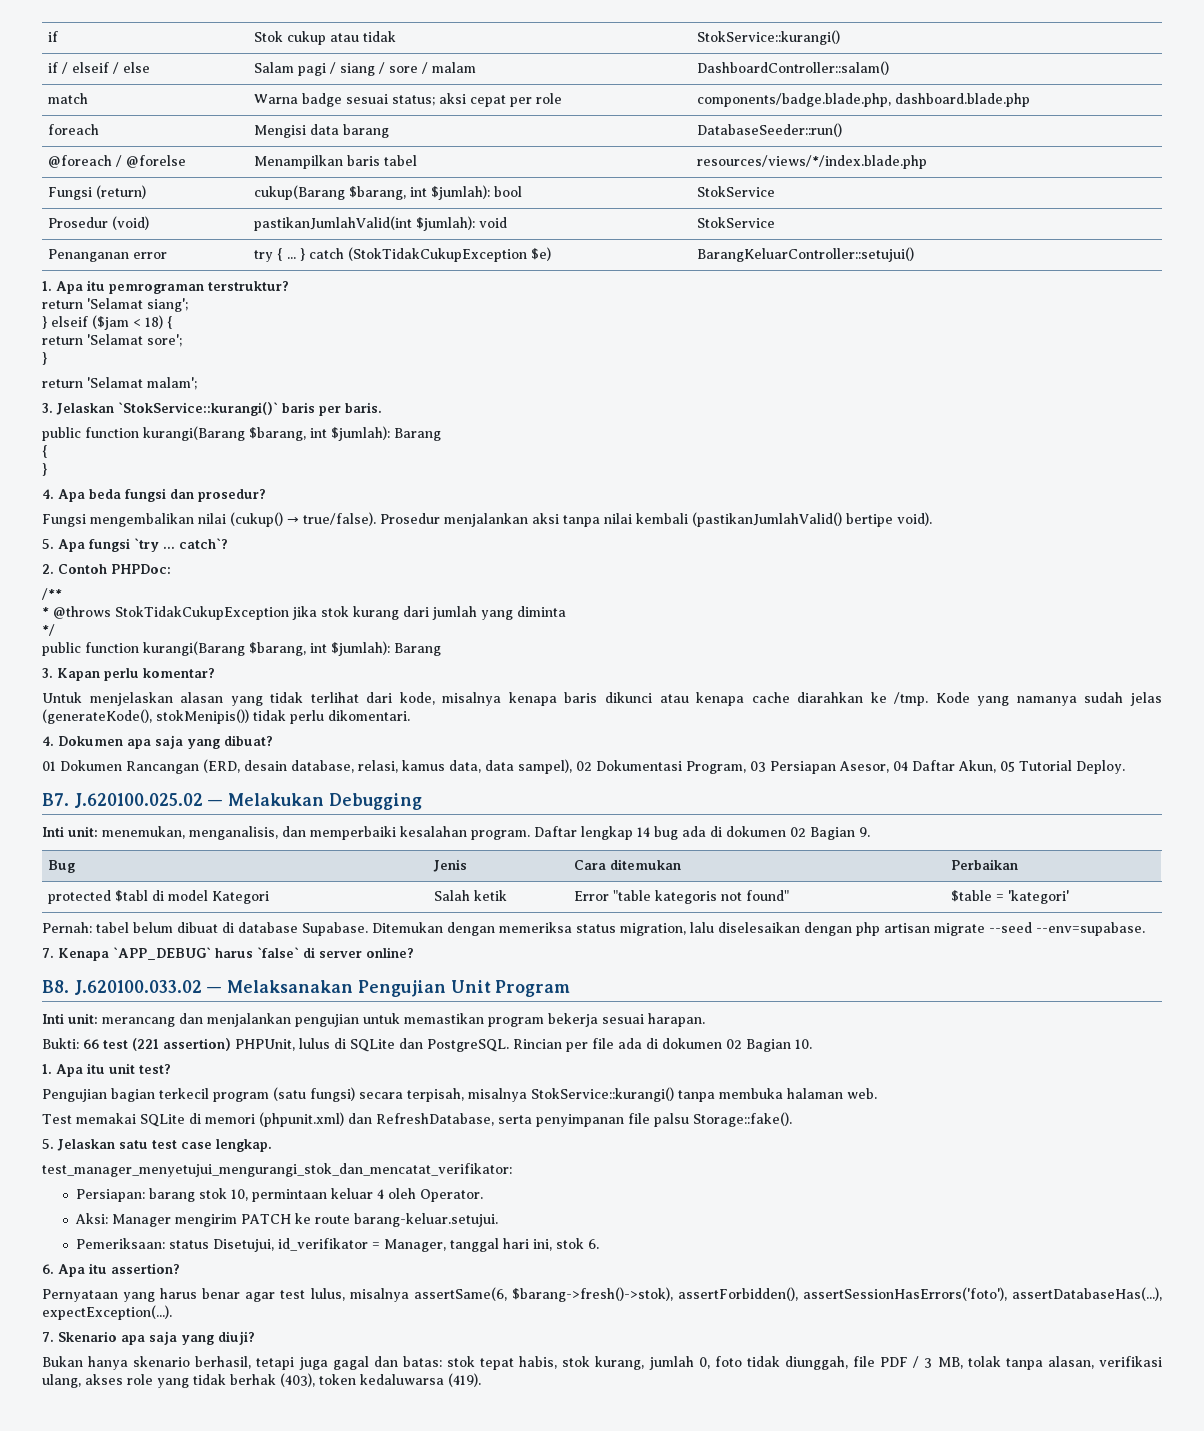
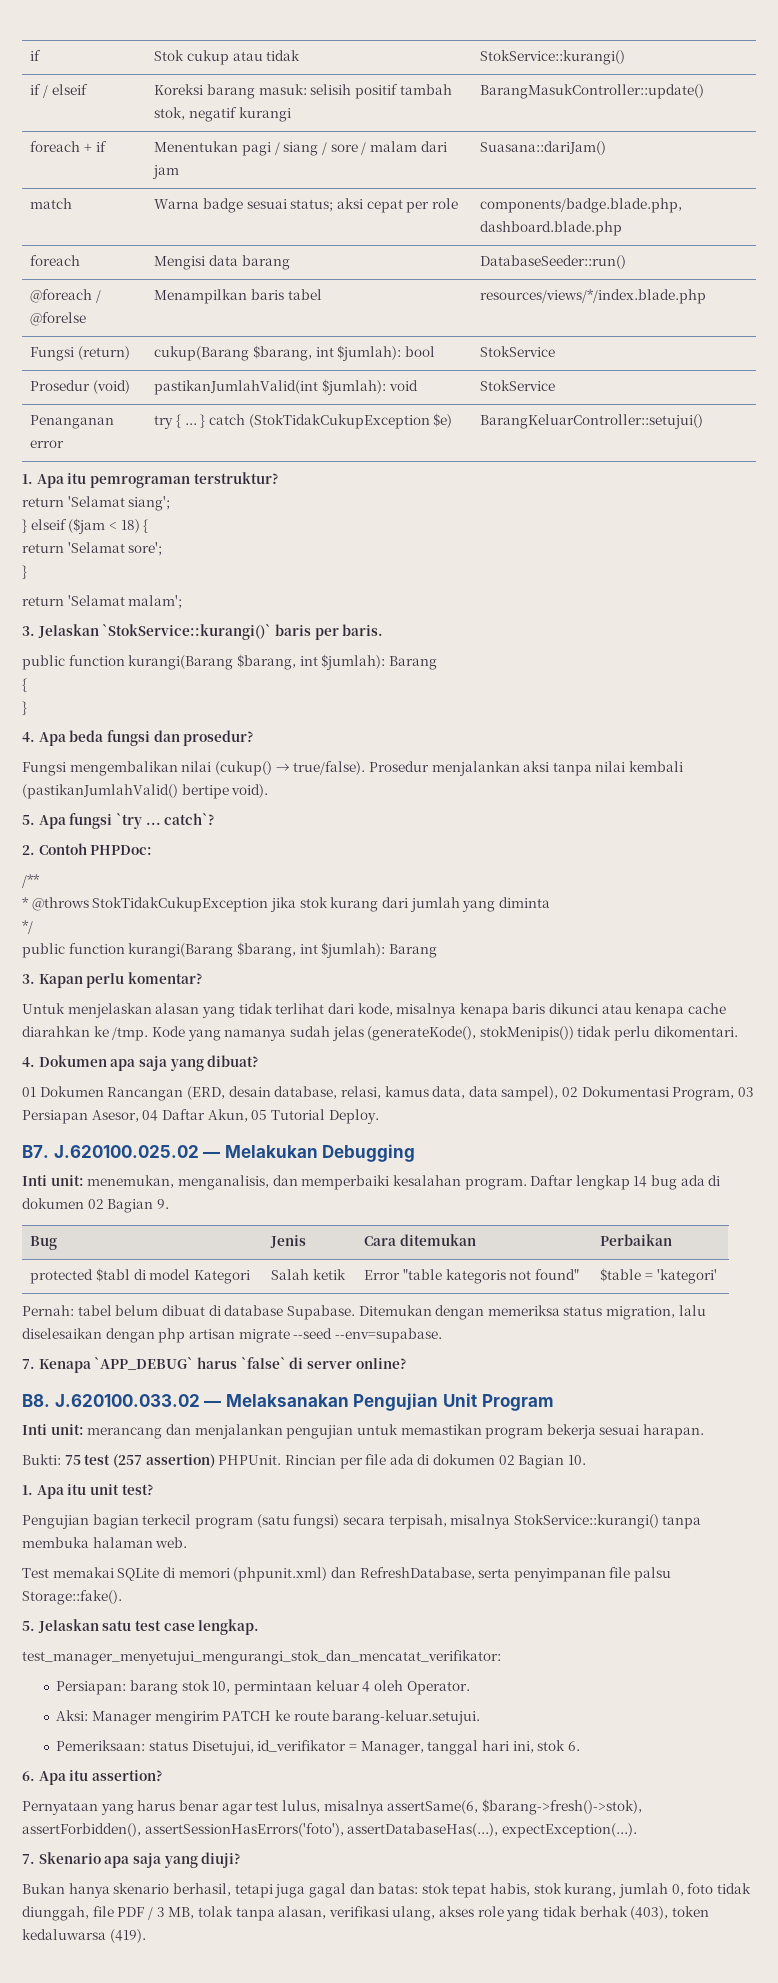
[112,62,150,74] [253,62,294,73] / else | Salam -> [154,84,452,99] [154,107,291,122] [480,84,705,99] [30,141,107,152] [154,141,239,152] | Koreksi barang masuk: selisih positif tambah stok, negatif kurangi | BarangMasukController::update() // foreach + if | Menentukan
[696,61,889,75] | DashboardController::salam() -> [420,141,447,152] [152,165,180,179] [480,141,607,155] dari jam | Suasana::dariJam()
[83,1038,509,1052] 66 test (221 assertion) PHPUnit, lulus di SQLite dan PostgreSQL. -> [64,1454,282,1468] 75 test (257 assertion) PHPUnit.

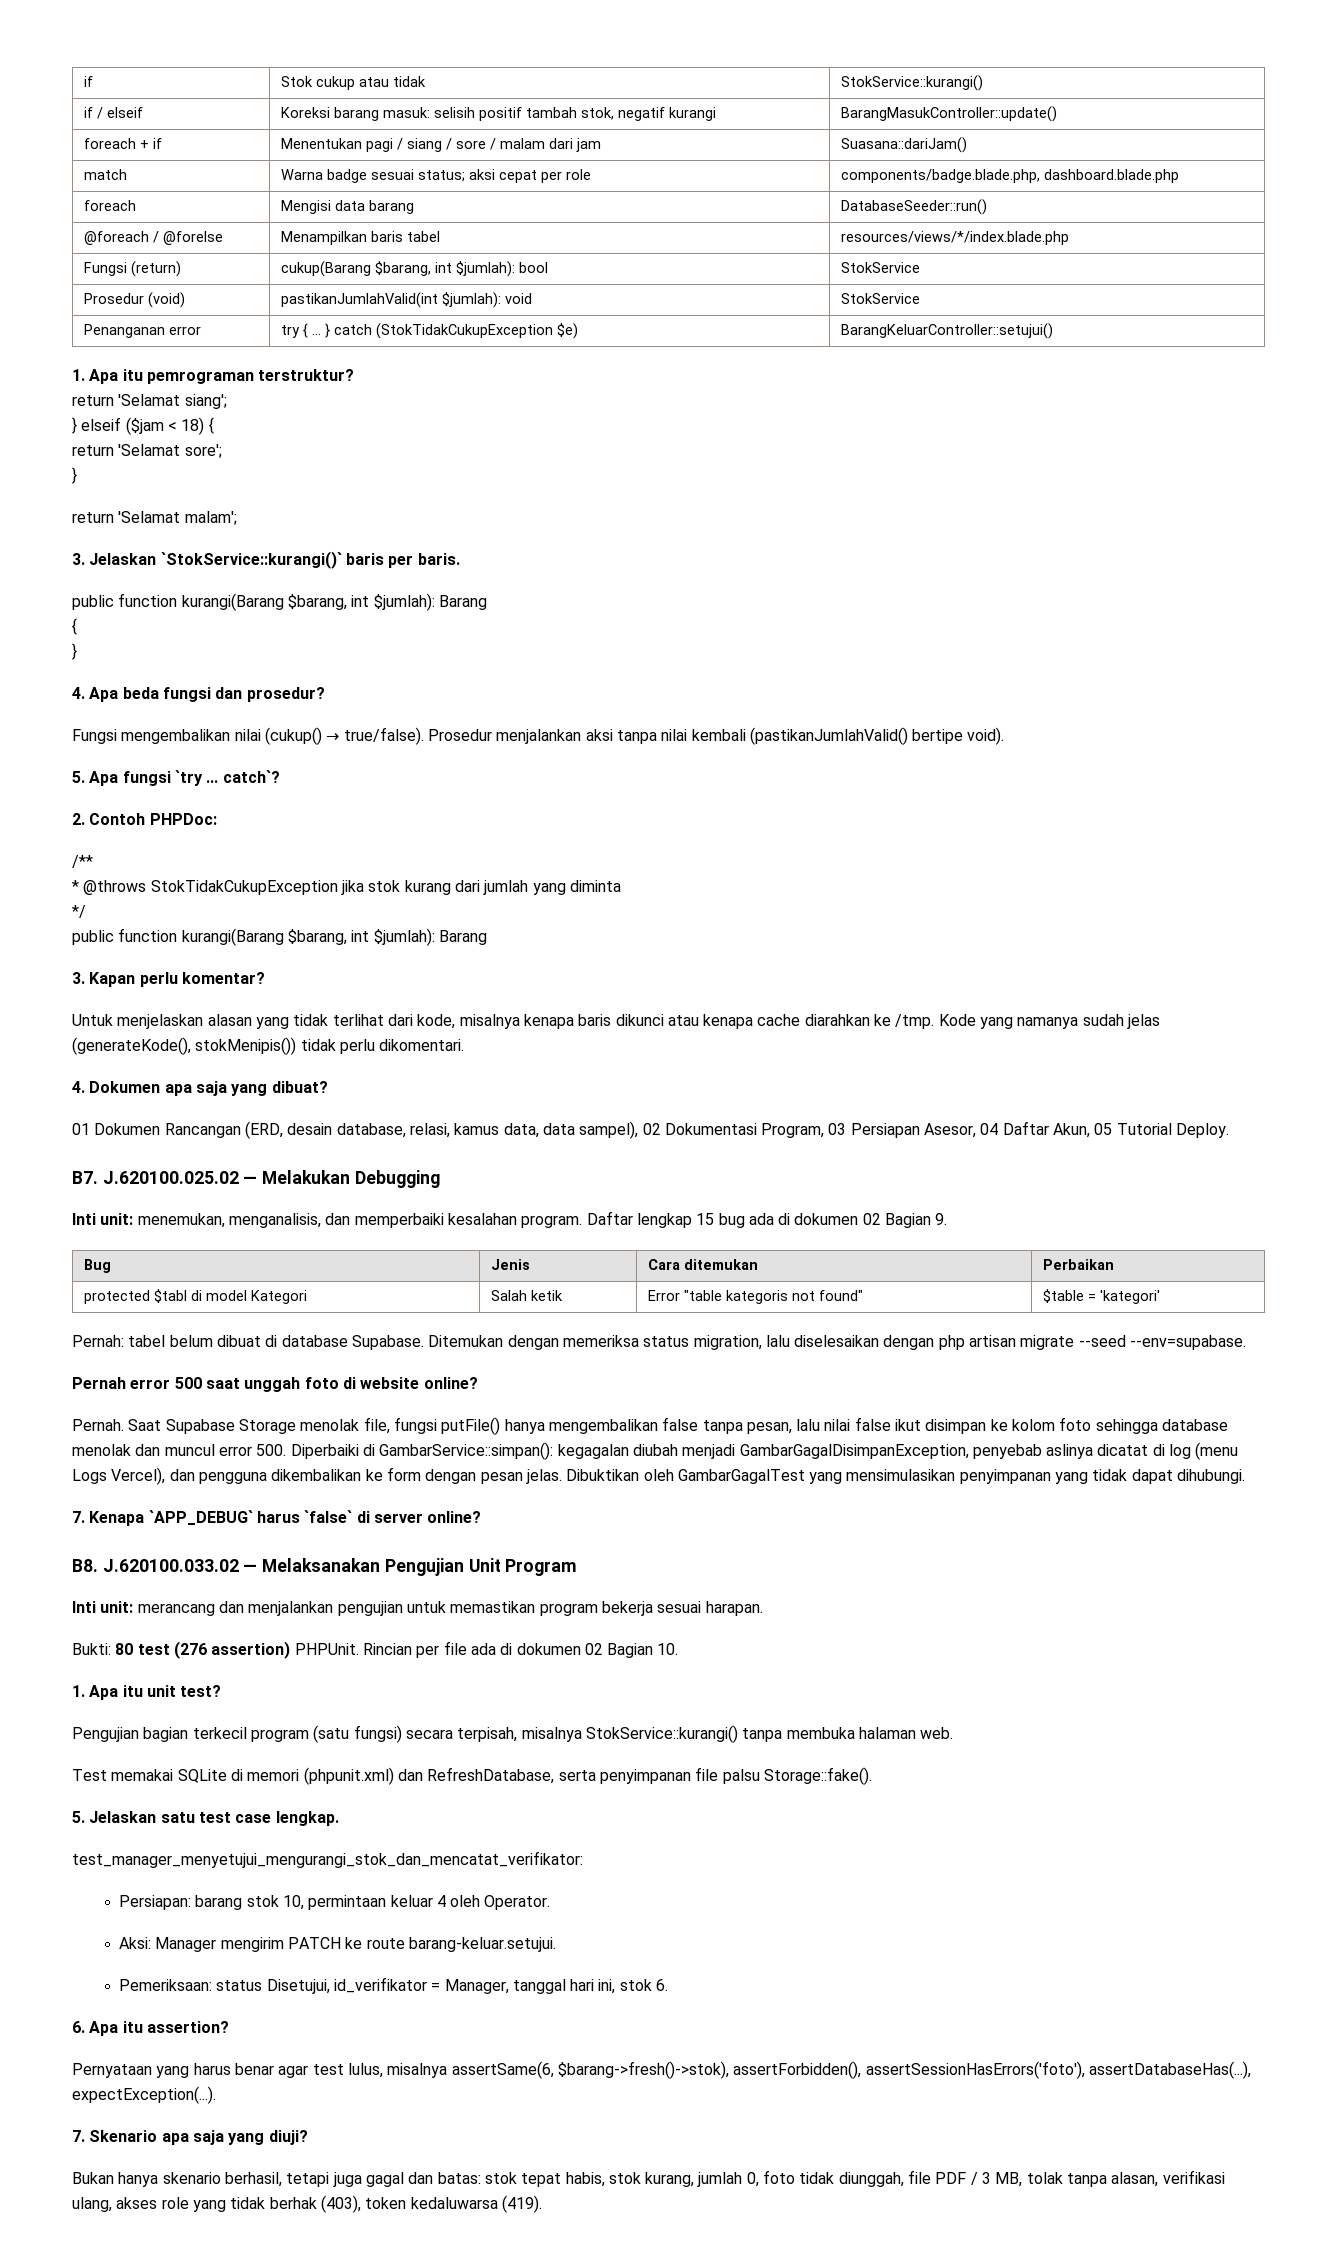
[633,1176,648,1187] 14 -> [696,1213,715,1225] 15
(442, 1335) none -> [72,1377,478,1392] [72,1417,1229,1435] [72,1442,1239,1460] [72,1467,1246,1485] // Pernah error 500 saat unggah foto di website online? // Pernah. Saat Supabase Storage menolak file, fungsi putFile() hanya mengembalikan false tanpa pesan, lalu nilai false ikut disimpan ke kolom foto sehingga database menolak dan muncul error 500. Diperbaiki di GambarService::simpan(): kegagalan diubah menjadi GambarGagalDisimpanException, penyebab aslinya dicatat di log (menu Logs Vercel), dan pengguna dikembalikan ke form dengan pesan jelas. Dibuktikan oleh GambarGagalTest yang mensimulasikan penyimpanan yang tidak dapat dihubungi.
[64,1454,142,1468] 75 test (257 -> [115,1641,207,1659] 80 test (276

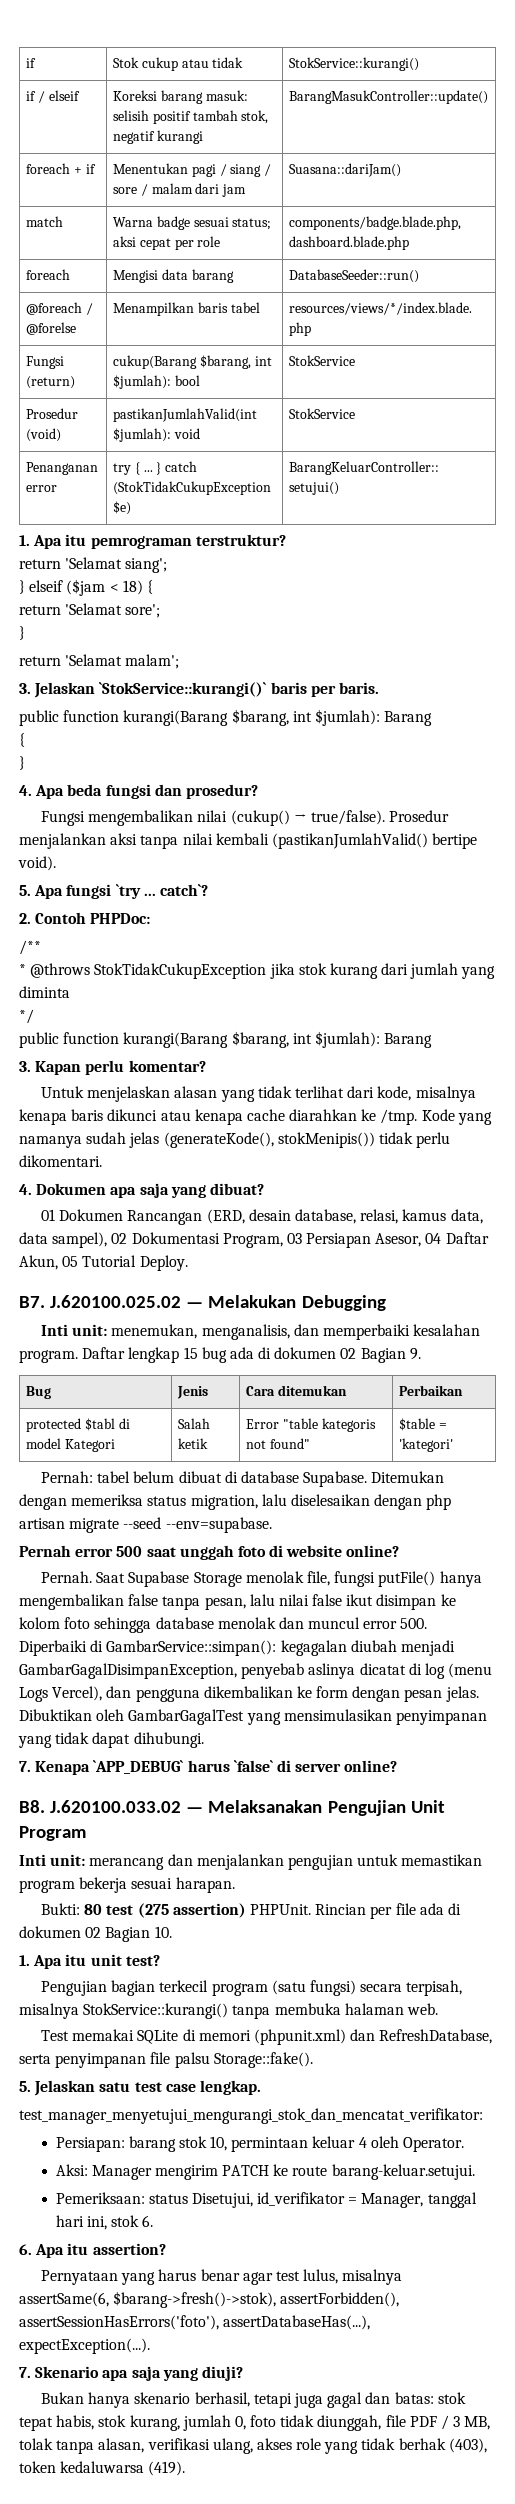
[173,1641,207,1659] (276 -> [137,1903,169,1918] (275

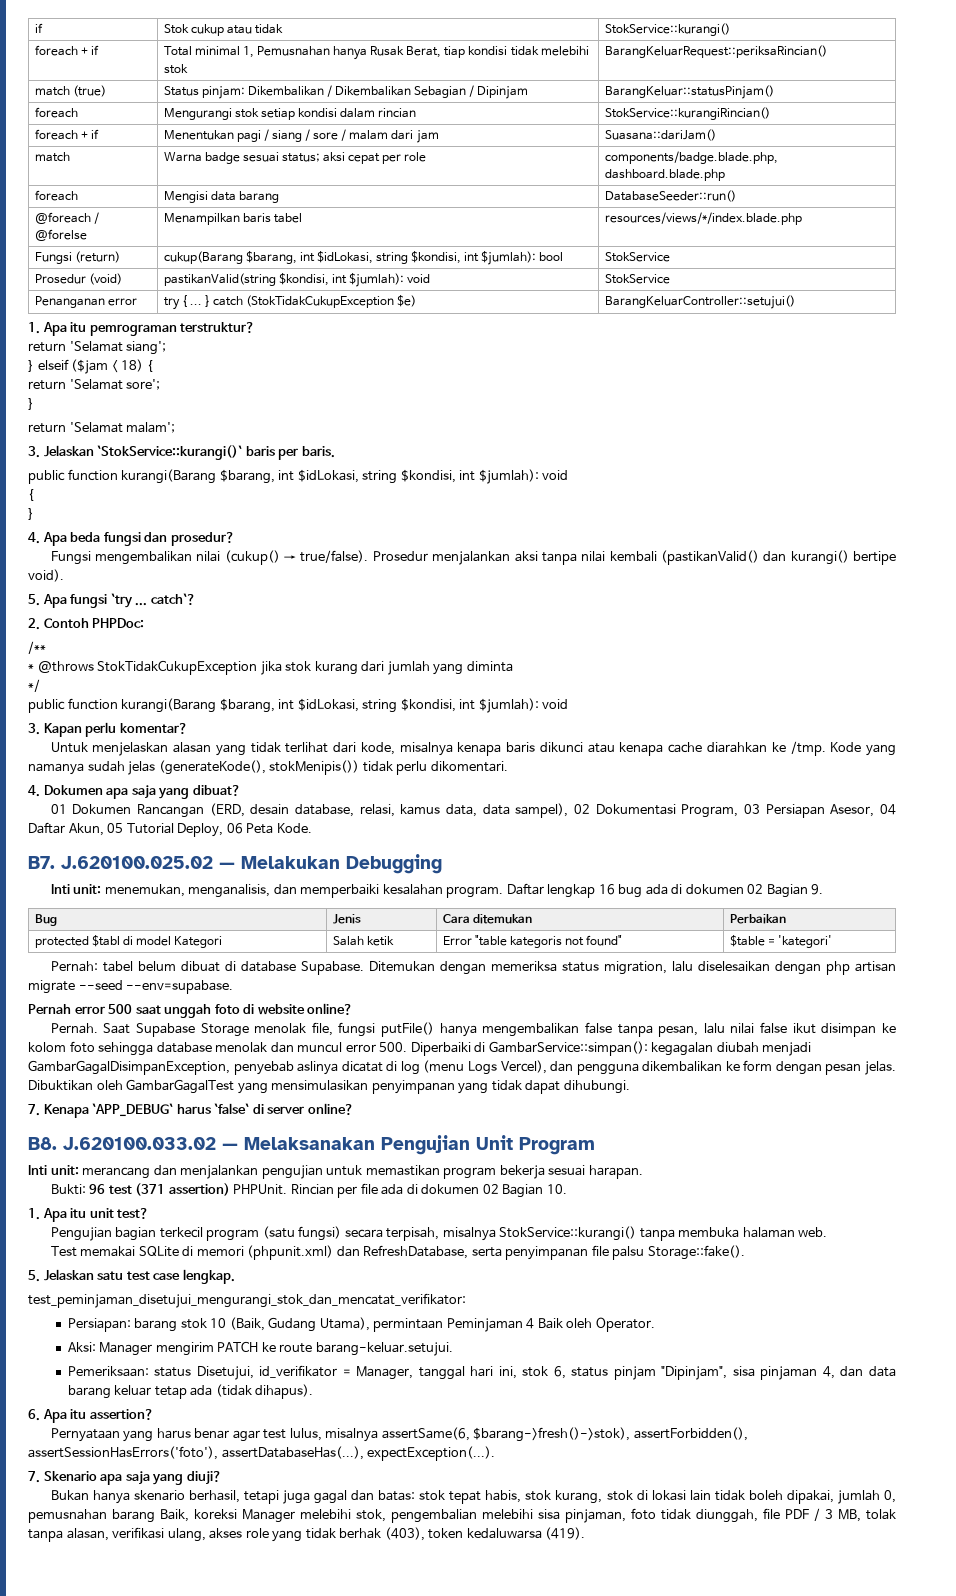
[26,90,80,103] [113,90,248,104] [113,110,269,124] [113,130,203,144] [289,90,489,104] if / elseif | Koreksi barang masuk: selisih positif tambah stok, negatif kurangi | BarangMasukController::update() -> [34,45,99,56] [163,46,589,60] [163,64,188,74] [604,45,827,58] [34,85,106,97] [163,85,529,99] [604,85,774,99] [34,107,78,118] [163,108,417,120] [604,107,770,120] foreach + if | Total minimal 1, Pemusnahan hanya Rusak Berat, tiap kondisi tidak melebihi stok | BarangKeluarRequest::periksaRincian() // match (true) | Status pinjam: Dikembalikan / Dikembalikan Sebagian / Dipinjam | BarangKeluar::statusPinjam() // foreach | Mengurangi stok setiap kondisi dalam rincian | StokService::kurangiRincian()
(272, 361) none -> [316,251,480,264] $idLokasi, string $kondisi, int
[113,408,258,422] pastikanJumlahValid(int -> [163,273,347,286] pastikanValid(string $kondisi, int
[314,709,433,726] $jumlah): Barang -> [297,469,569,484] $idLokasi, string $kondisi, int $jumlah): void
[271,833,428,849] (pastikanJumlahValid() -> [660,550,849,565] (pastikanValid() dan kurangi()
[314,1031,433,1048] $jumlah): Barang -> [297,698,569,713] $idLokasi, string $kondisi, int $jumlah): void
[139,1255,188,1271] Deploy. -> [177,823,312,837] Deploy, 06 Peta Kode.
[183,1347,198,1359] 15 -> [598,884,615,895] 16
[84,1903,169,1918] 80 test (275 -> [89,1183,166,1196] 96 test (371
[19,2108,483,2124] test_manager_menyetujui_mengurangi_stok_dan_mencatat_verifikator: -> [28,1293,466,1308] test_peminjaman_disetujui_mengurangi_stok_dan_mencatat_verifikator:
[210,2136,367,2152] 10, permintaan keluar 4 -> [210,1317,563,1332] 10 (Baik, Gudang Utama), permintaan Peminjaman 4 Baik
[142,2215,154,2227] 6. -> [553,1366,896,1380] [67,1384,314,1399] 6, status pinjam "Dipinjam", sisa pinjaman 4, dan data barang keluar tetap ada (tidak dihapus).
[182,2415,246,2431] jumlah 0, -> [606,1490,897,1504] [28,1509,626,1523] stok di lokasi lain tidak boleh dipakai, jumlah 0, pemusnahan barang Baik, koreksi Manager melebihi stok, pengembalian melebihi sisa pinjaman,

